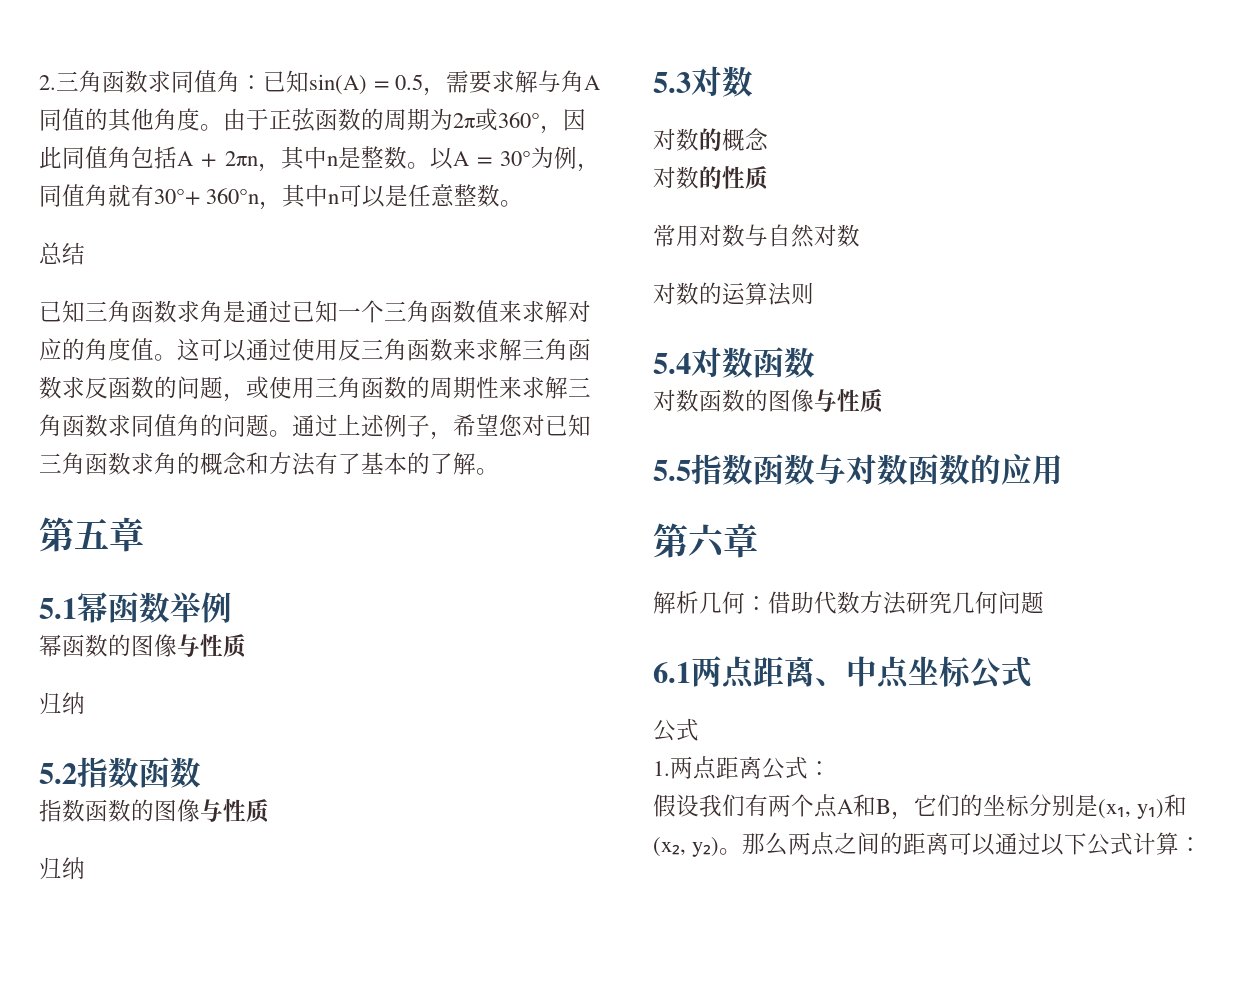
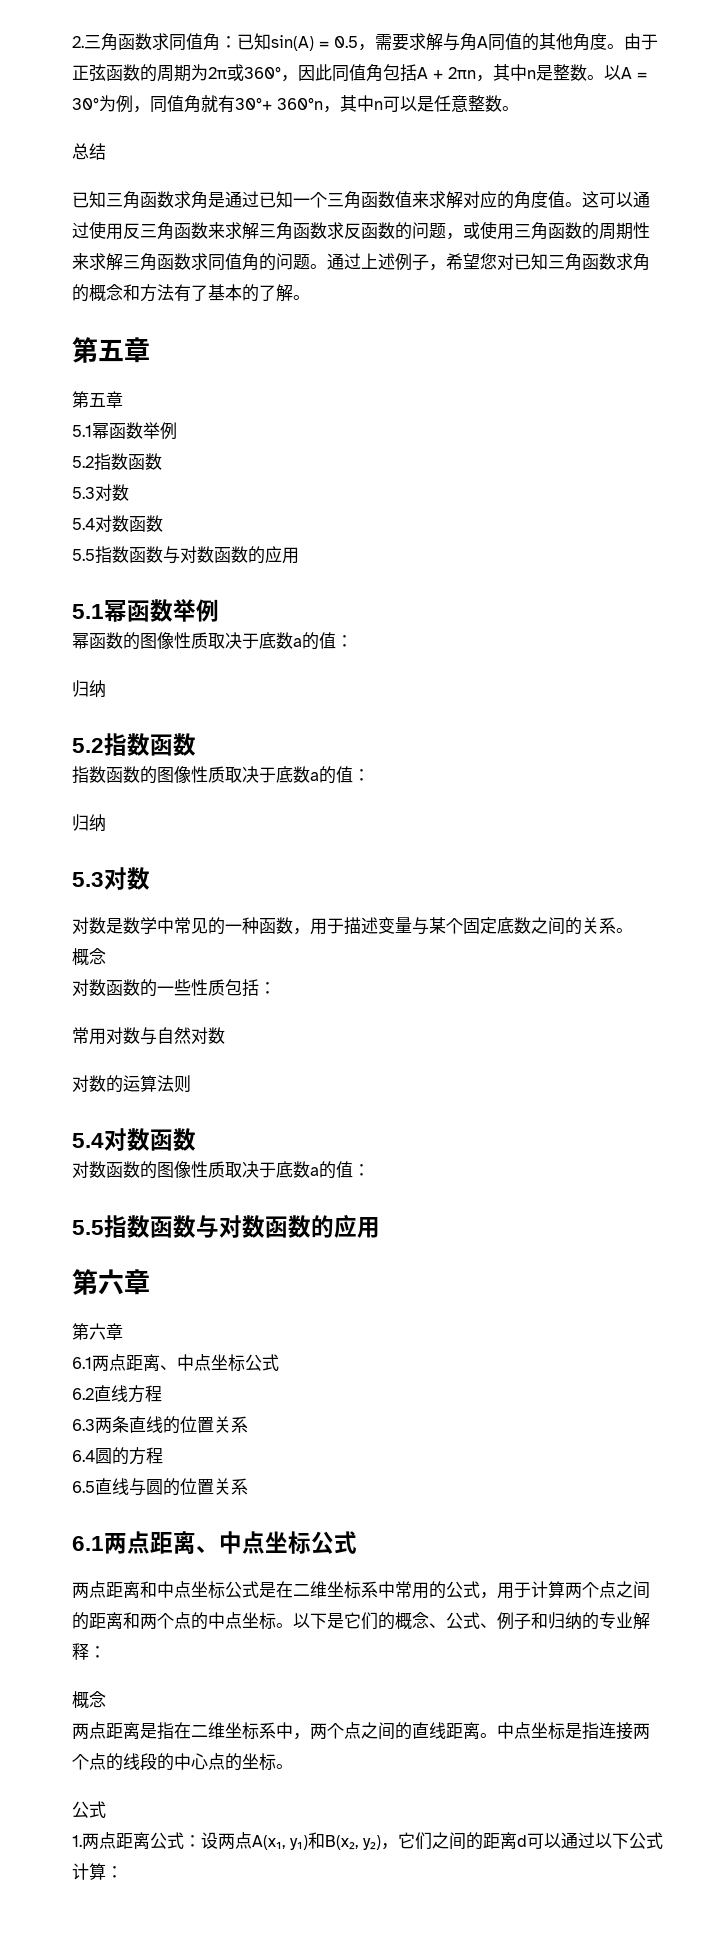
(144, 534) none -> [72,391,123,408] [72,422,177,440] [72,453,162,471] [72,484,129,501] [72,515,163,532] [72,546,299,564] // 第五章 // 5.1幂函数举例 // 5.2指数函数 // 5.3对数 // 5.4对数函数 // 5.5指数函数与对数函数的应用
[177,634,246,657] 与性质 -> [174,632,353,650] 性质取决于底数a的值：
[200,799,269,822] 与性质 -> [191,766,370,784] 性质取决于底数a的值：
[699,128,722,151] 的 -> [106,917,633,935] 是数学中常见的一种函数，用于描述变量与某个固定底数之间的关系。 //
[699,166,768,189] 的性质 -> [106,979,276,997] 函数的一些性质包括：
[814,389,883,412] 与性质 -> [191,1161,370,1179] 性质取决于底数a的值：
[653,591,1044,615] [653,656,1032,690] 解析几何：借助代数方法研究几何问题 // 6.1两点距离、中点坐标公式 -> [72,1323,123,1340] [72,1354,279,1372] [72,1385,162,1403] [72,1416,248,1434] [72,1447,163,1465] [72,1478,248,1496] [72,1531,357,1554] [72,1581,650,1599] [72,1612,650,1630] [72,1643,106,1660] [72,1691,106,1709] [72,1722,650,1740] [72,1753,293,1771] 第六章 // 6.1两点距离、中点坐标公式 // 6.2直线方程 // 6.3两条直线的位置关系 // 6.4圆的方程 // 6.5直线与圆的位置关系 // 6.1两点距离、中点坐标公式 // 两点距离和中点坐标公式是在二维坐标系中常用的公式，用于计算两个点之间的距离和两个点的中点坐标。以下是它们的概念、公式、例子和归纳的专业解释： // 概念 // 两点距离是指在二维坐标系中，两个点之间的直线距离。中点坐标是指连接两个点的线段的中心点的坐标。
[653,794,1188,820] [653,832,950,857] // 假设我们有两个点A和B，它们的坐标分别是(x₁, y₁)和(x₂, y₂)。那么两点之间的距离 -> [201,1832,527,1850] 设两点A(x₁, y₁)和B(x₂, y₂)，它们之间的距离d

